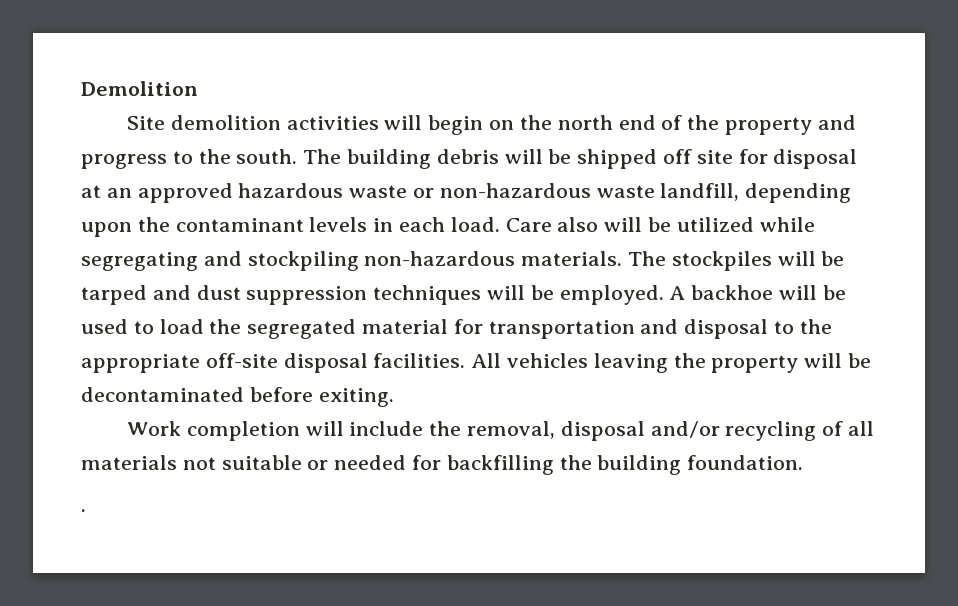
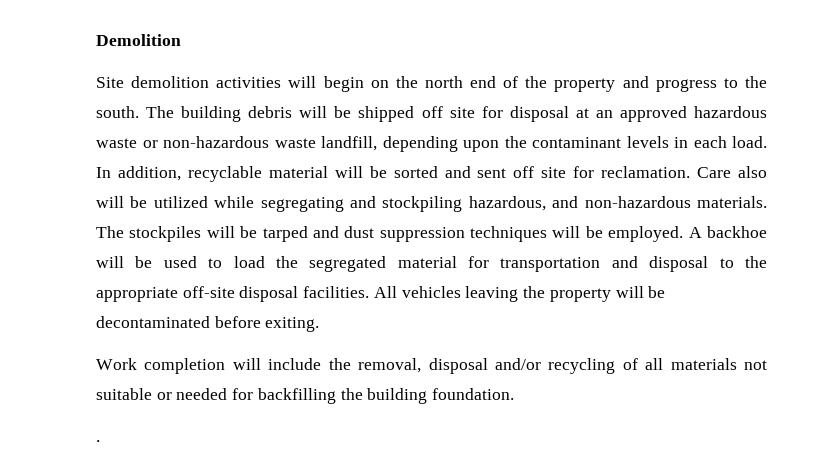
(500, 224) none -> [96,166,691,182] In addition, recyclable material will be sorted and sent off site for reclamation.
(359, 261) none -> [468,196,579,211] hazardous, and

